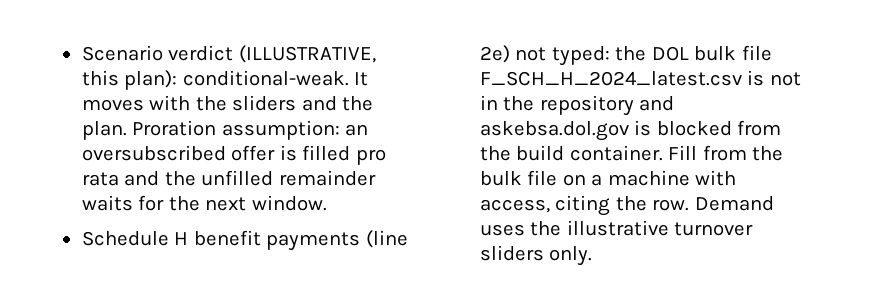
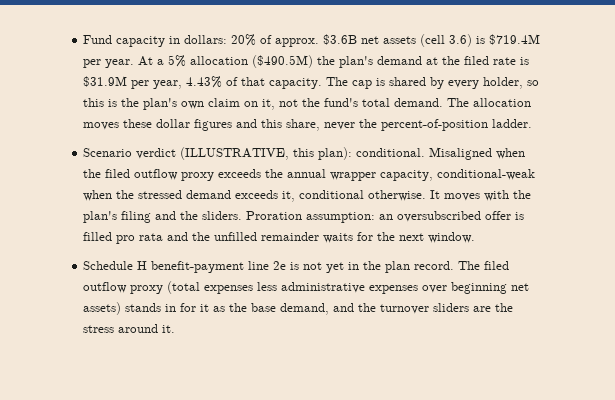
(81, 53) none -> [83,34,541,47] [83,55,530,68] [83,76,540,89] [83,98,532,110] [83,119,533,131] Fund capacity in dollars: 20% of approx. $3.6B net assets (cell 3.6) is $719.4M per year. At a 5% allocation ($490.5M) the plan's demand at the filed rate is $31.9M per year, 4.43% of that capacity. The cap is shared by every holder, so this is the plan's own claim on it, not the fund's total demand. The allocation moves these dollar figures and this share, never the percent-of-position ladder. //
[182,70,349,86] conditional-weak. -> [356,147,526,160] [83,169,536,181] [83,190,427,202] conditional. Misaligned when the filed outflow proxy exceeds the annual wrapper capacity, conditional-weak when the stressed demand exceeds it, conditional otherwise.
[232,95,374,111] [81,121,127,140] sliders and the plan. -> [83,211,243,223] plan's filing and the sliders.
[193,230,408,251] [479,45,772,66] [479,71,742,86] benefit payments (line 2e) not typed: the DOL bulk file F_SCH_H_2024_latest.csv -> [151,261,287,273] benefit-payment line 2e
(801, 79) none -> [326,262,345,273] yet
[539,95,675,116] [479,120,782,141] [479,145,784,161] [479,170,737,186] [479,195,774,216] [479,220,754,236] [479,245,593,266] repository and askebsa.dol.gov is blocked from the build container. Fill from the bulk file on a machine with access, citing the row. Demand uses the illustrative turnover sliders only. -> [385,261,510,273] [83,281,530,294] [83,302,514,315] [83,324,176,333] plan record. The filed outflow proxy (total expenses less administrative expenses over beginning net assets) stands in for it as the base demand, and the turnover sliders are the stress around it.

